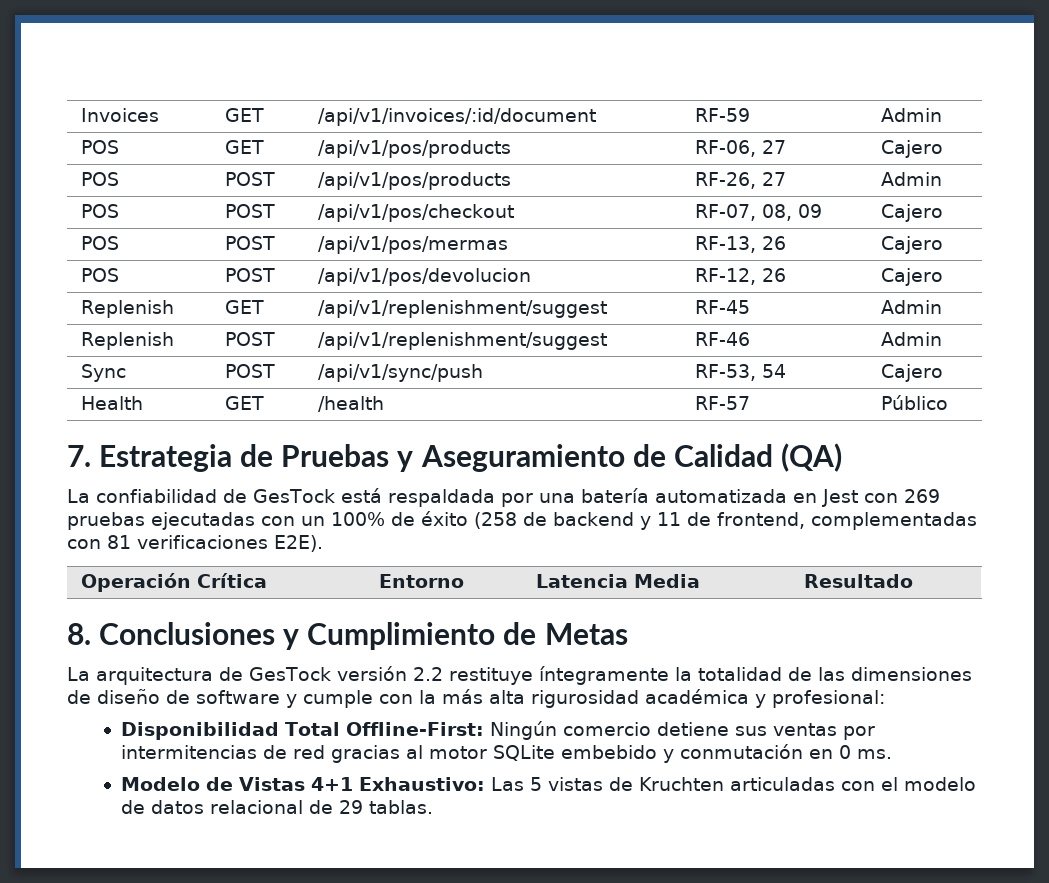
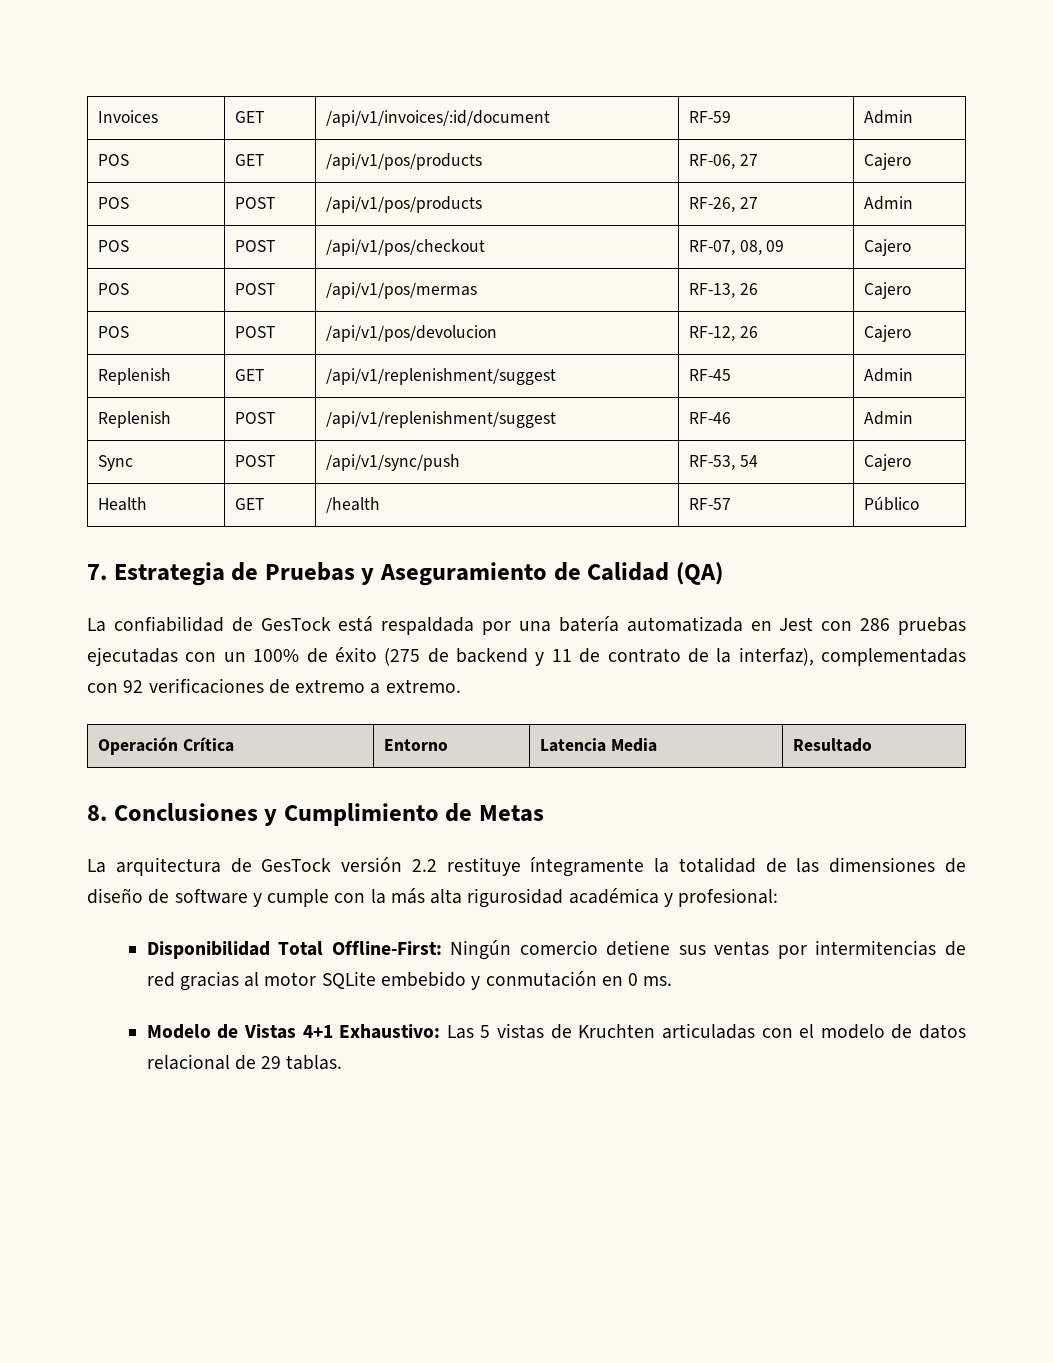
[903,489,940,503] 269 -> [860,618,891,631] 286
[474,512,517,529] (258 -> [384,648,421,666] (275
[716,512,977,530] [67,535,323,552] frontend, complementadas con 81 verificaciones E2E). -> [607,647,966,666] [87,678,461,694] contrato de la interfaz), complementadas con 92 verificaciones de extremo a extremo.

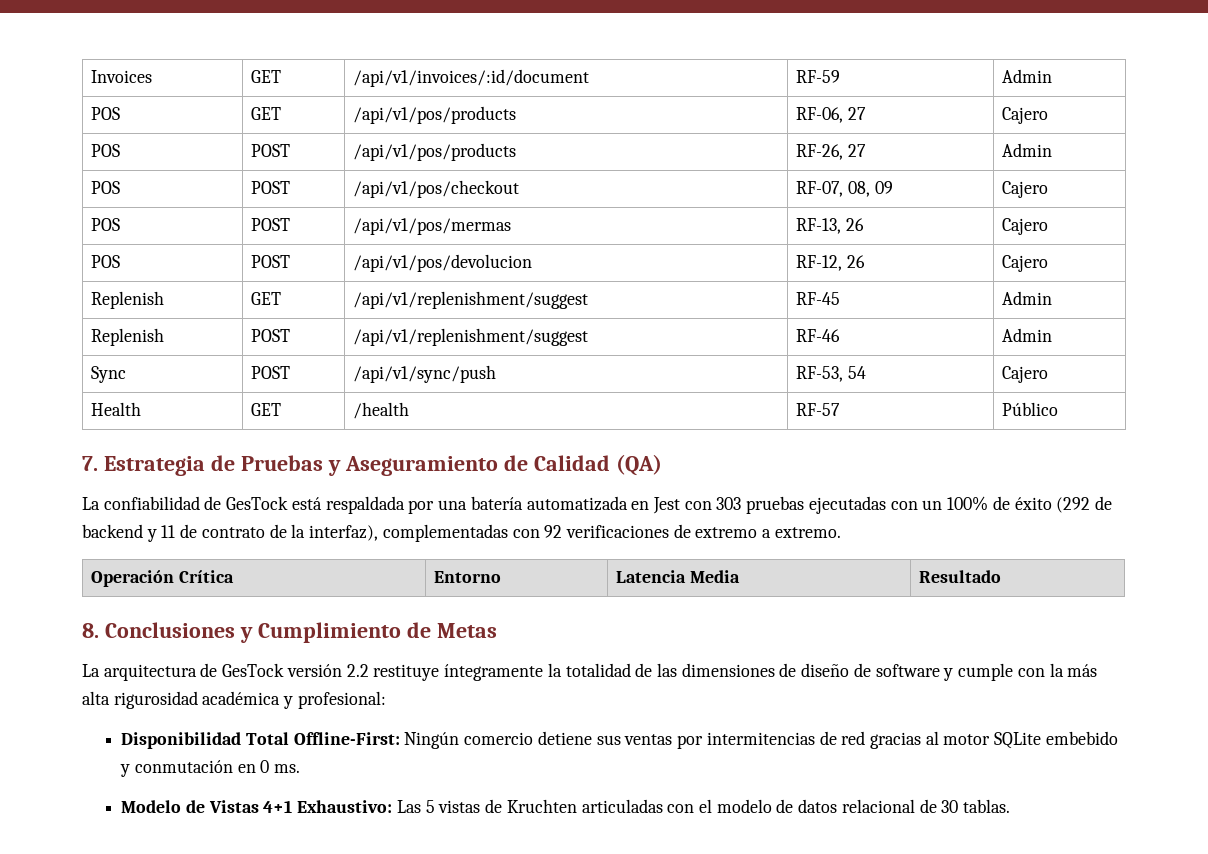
[860,618,891,631] 286 -> [716,497,742,510] 303
[384,648,421,666] (275 -> [1056,497,1091,513] (292
[261,1056,282,1069] 29 -> [941,800,959,813] 30

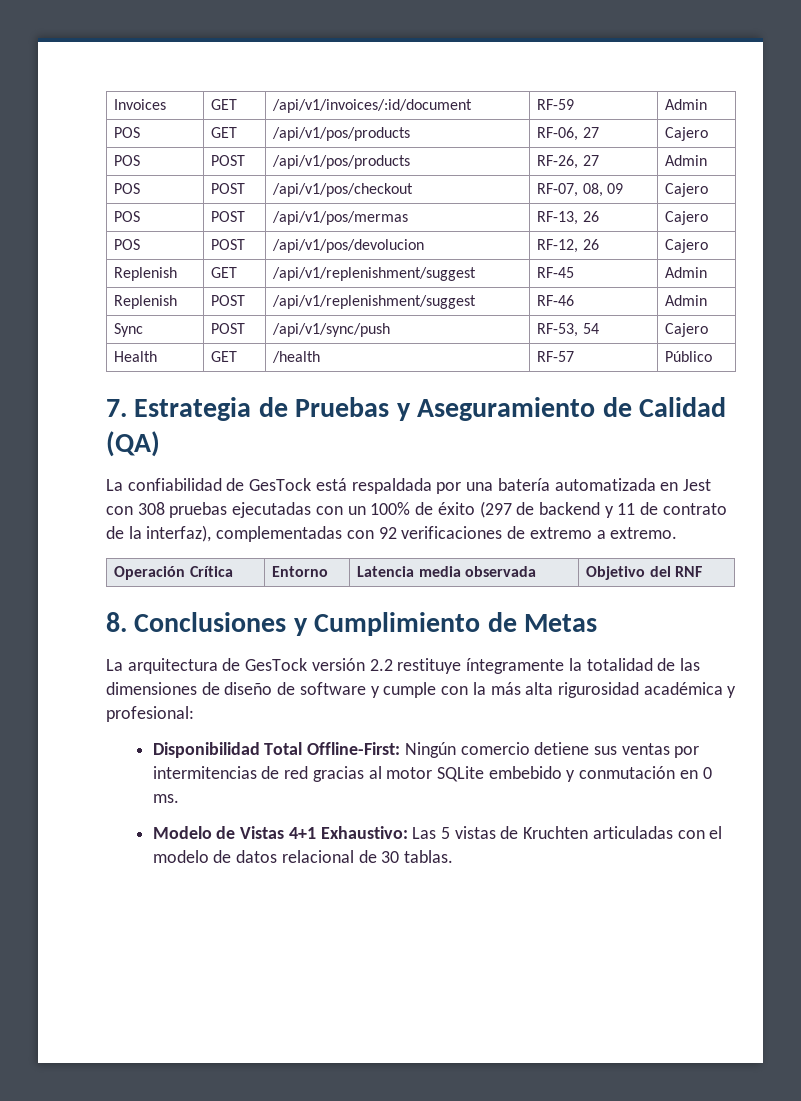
[716,497,742,510] 303 -> [137,502,165,515] 308
[1056,497,1091,513] (292 -> [479,501,512,518] (297
[689,570,740,583] [919,570,1002,583] Media | Resultado -> [418,566,537,577] [586,566,703,580] media observada | Objetivo del RNF

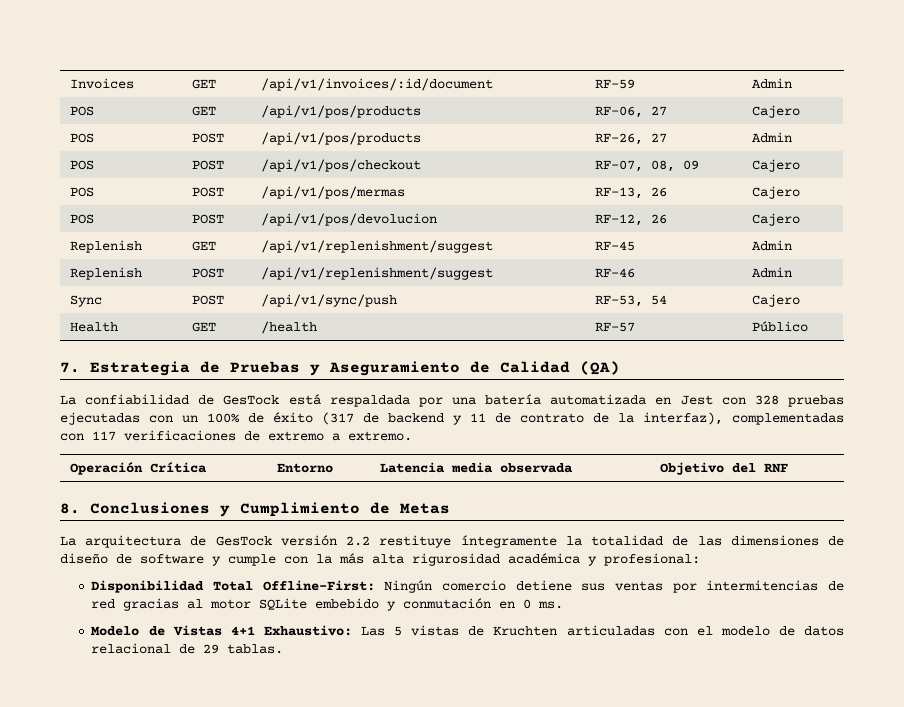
[137,502,165,515] 308 -> [754,395,779,405] 328
[479,501,512,518] (297 -> [322,412,354,425] (317
[378,527,397,539] 92 -> [92,431,116,441] 117
[381,851,400,863] 30 -> [203,644,220,654] 29

